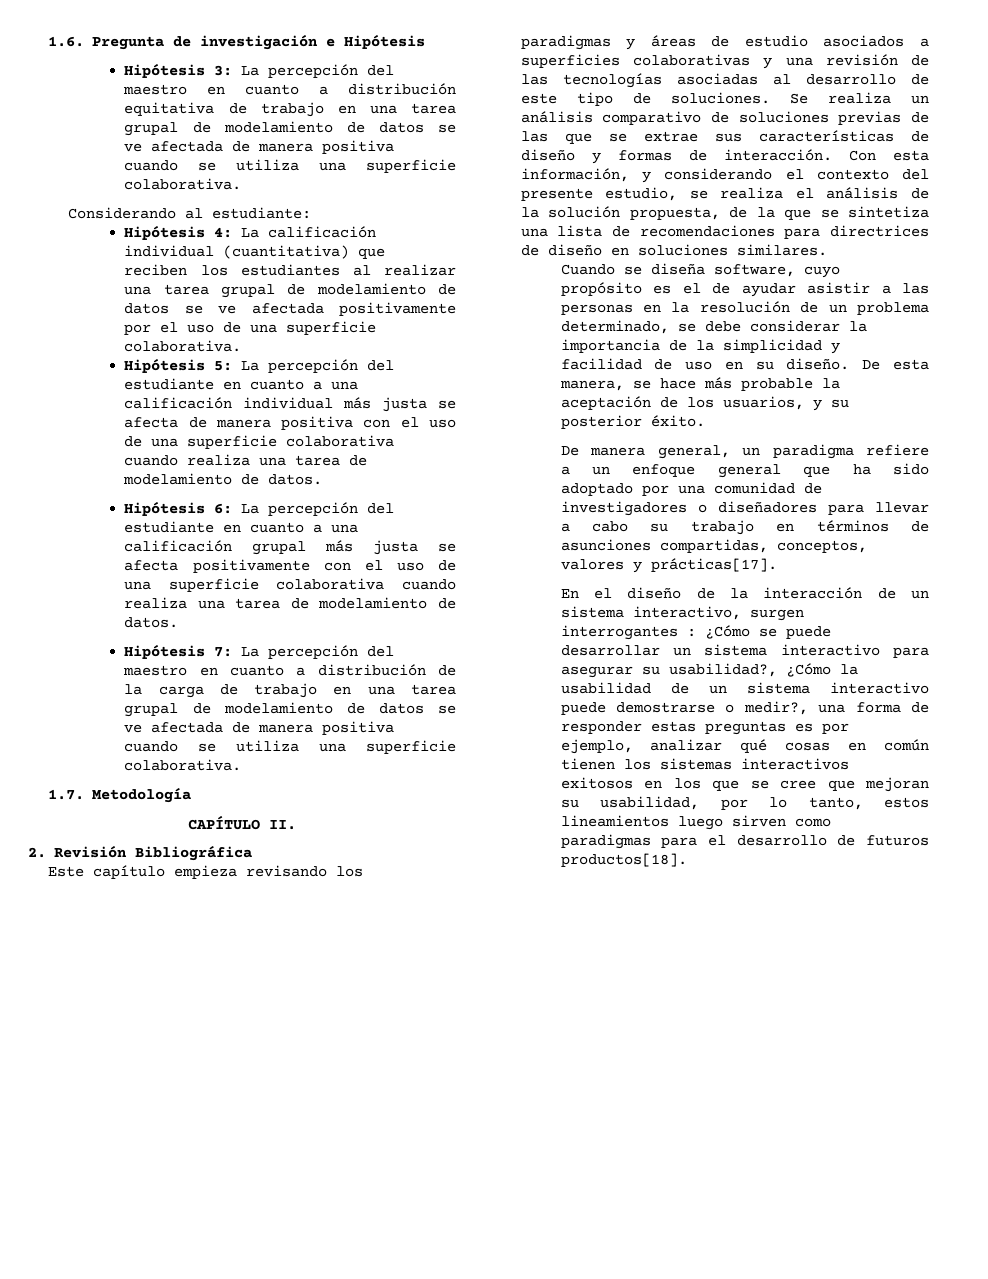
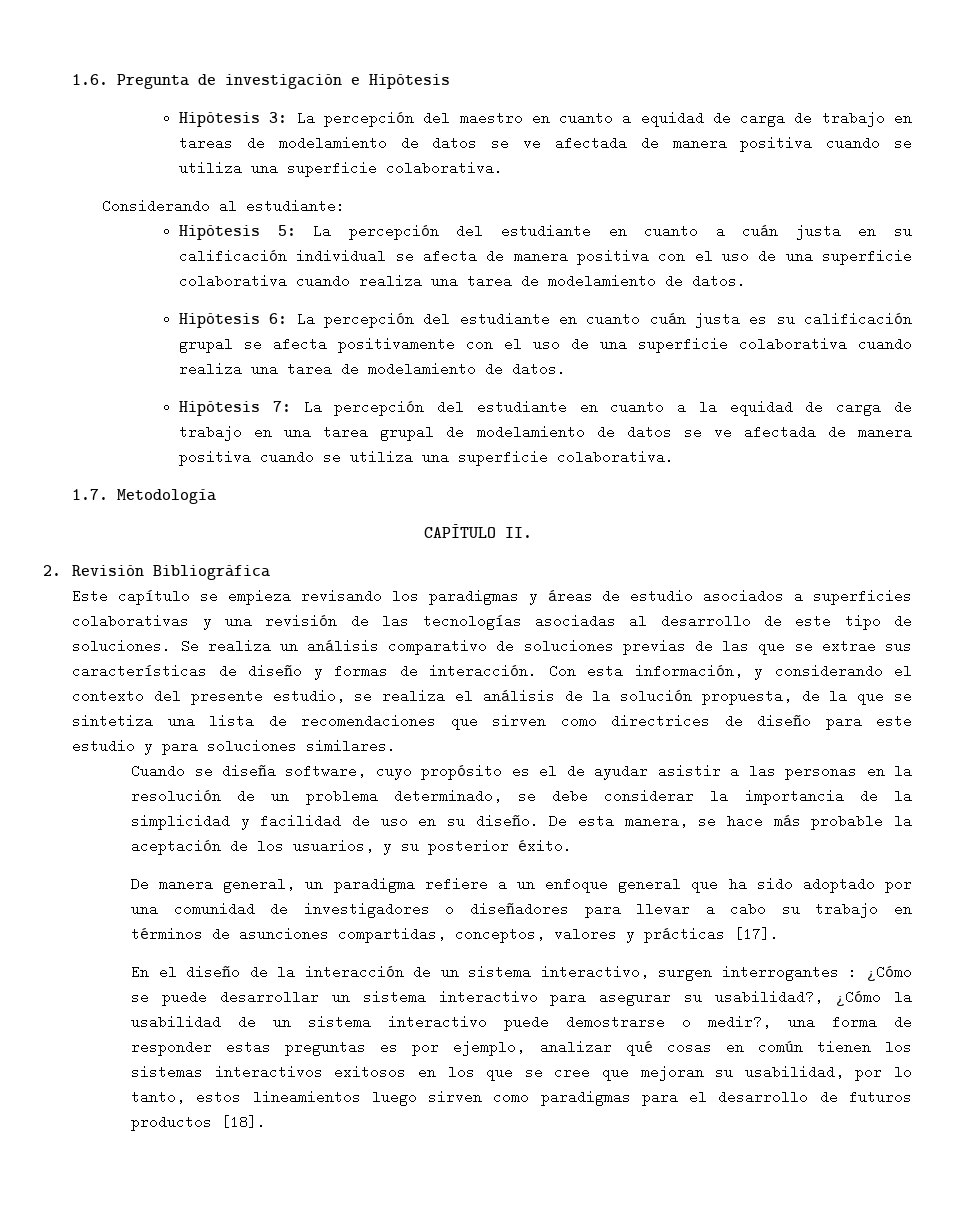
[348,83,456,95] [124,102,456,117] [124,122,179,136] distribución equitativa de trabajo en una tarea grupal -> [640,111,913,127] [179,136,234,150] equidad de carga de trabajo en tareas
[124,225,377,240] [124,245,386,259] [124,264,456,276] [124,283,457,298] [124,302,456,316] [124,321,377,335] [124,340,242,352] // Hipótesis 4: La calificación individual (cuantitativa) que reciben los estudiantes al realizar una tarea grupal de modelamiento de datos se ve afectada positivamente por el uso de una superficie colaborativa. -> (345, 206) none
[331,381,359,390] [124,397,428,412] una calificación individual más justa -> [742,224,912,240] [179,249,387,263] cuán justa en su calificación individual
[313,524,359,533] [124,540,419,555] a una calificación grupal más justa -> [649,312,912,328] [179,337,234,353] cuán justa es su calificación grupal
[123,664,457,676] [124,684,143,695] maestro en cuanto a distribución de la -> [476,400,824,416] estudiante en cuanto a la equidad de
(165, 872) none -> [200,589,219,603] se
[784,225,929,239] [520,244,629,256] para directrices de diseño en -> [450,714,912,730] [72,739,199,755] que sirven como directrices de diseño para este estudio y para
[650,558,777,572] prácticas[17]. -> [644,927,780,943] prácticas [17].
[560,853,687,867] productos[18]. -> [131,1115,267,1131] productos [18].

